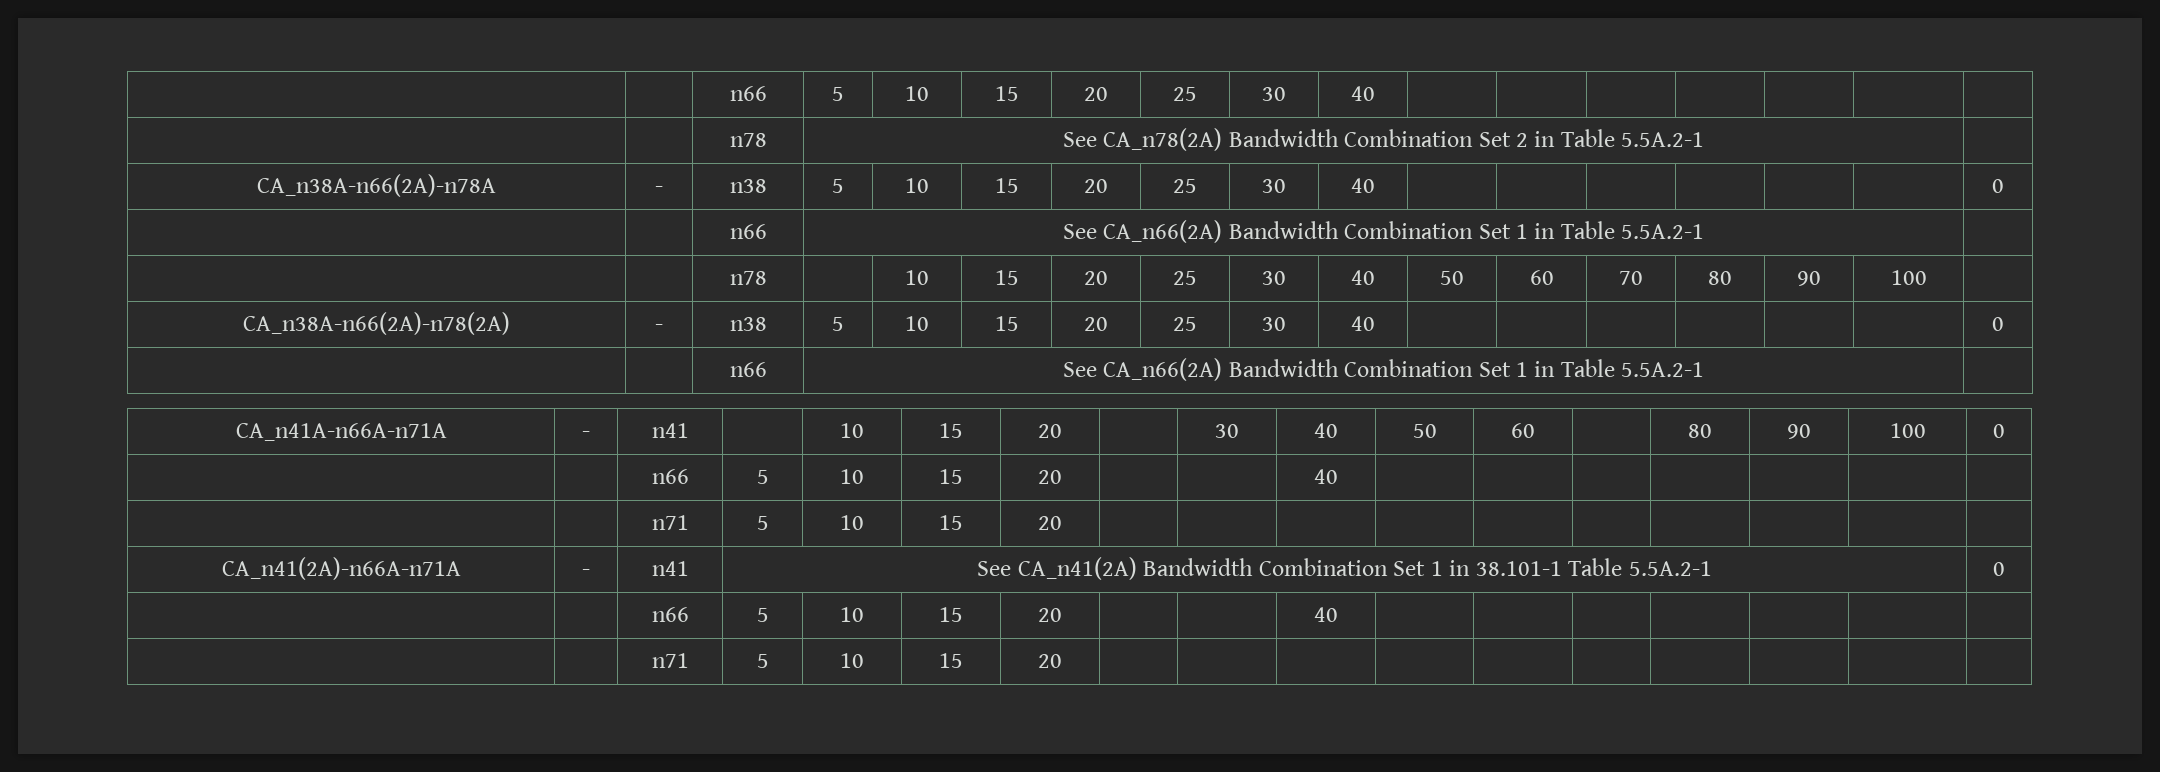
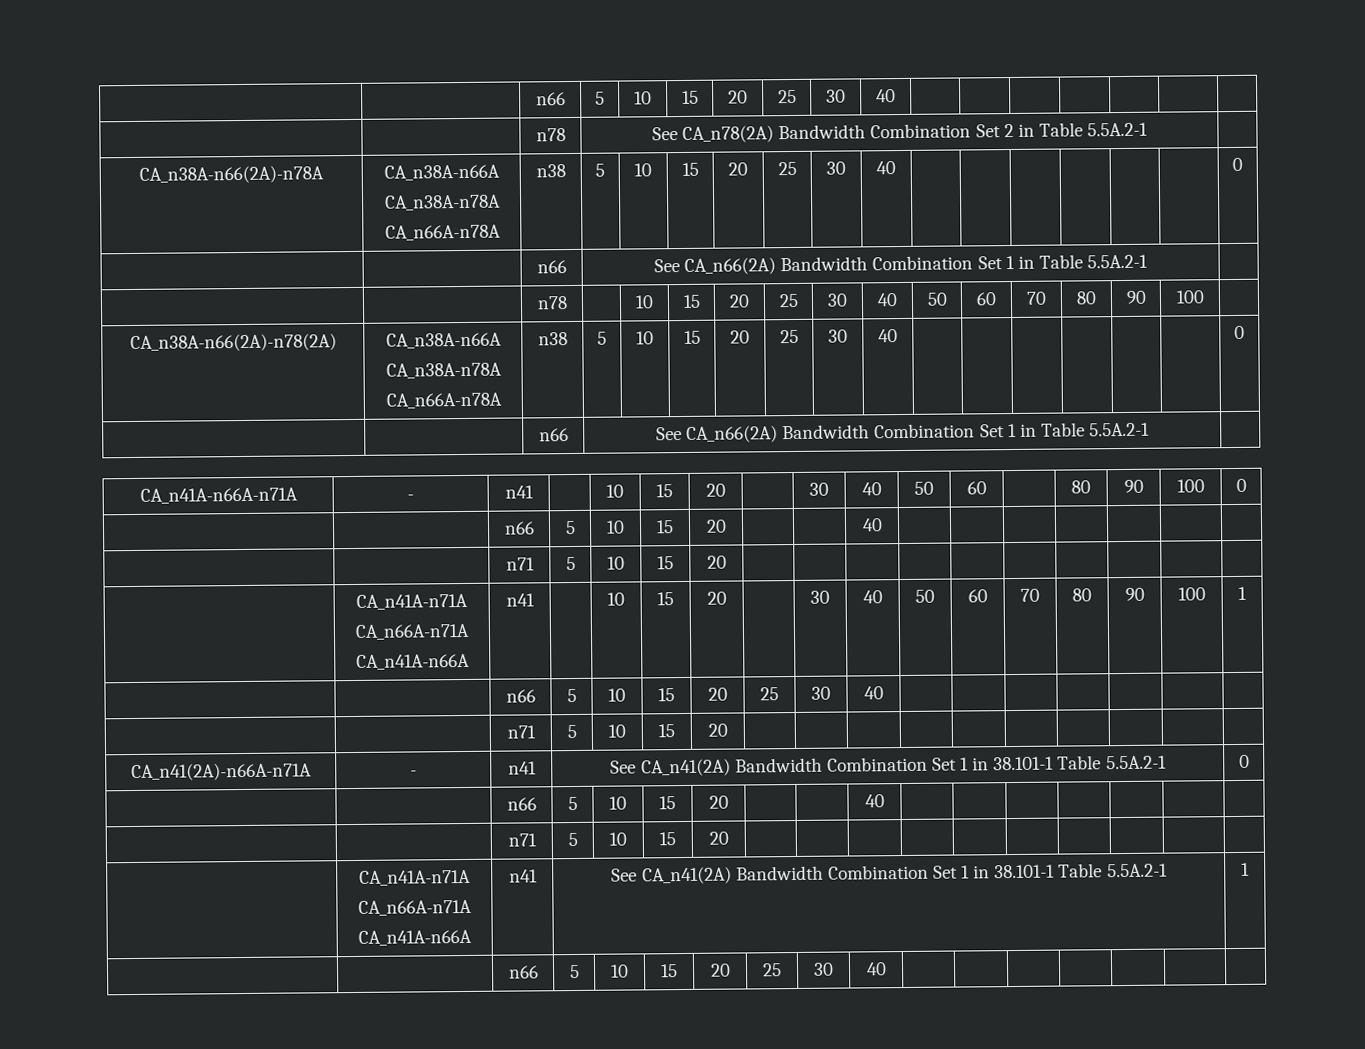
[655,186,663,193] - -> [383,164,500,181] [384,194,501,211] [384,224,501,241] CA_n38A-n66A // CA_n38A-n78A // CA_n66A-n78A
[655,324,663,331] - -> [385,332,502,349] [385,362,502,379] [385,392,502,409] CA_n38A-n66A // CA_n38A-n78A // CA_n66A-n78A
(1062, 523) none -> [356,593,468,610] [355,623,470,640] [356,653,470,670] [505,593,535,607] [607,592,625,606] [657,592,674,606] [706,591,727,605] [810,590,830,604] [862,590,883,604] [915,589,935,603] [967,589,988,603] [1020,588,1040,602] [1072,588,1092,602] [1124,587,1145,601] [1177,587,1206,601] [1238,586,1247,600] [505,689,536,703] [566,688,577,703] [608,688,626,702] [658,688,675,702] [707,687,728,701] [760,687,779,701] [811,686,831,700] [863,686,884,700] [506,725,536,739] [566,724,577,739] [608,724,626,738] [658,724,675,738] [707,723,728,737] // | CA_n41A-n71A // CA_n66A-n71A // CA_n41A-n66A | n41 | | 10 | 15 | 20 | | 30 | 40 | 50 | 60 | 70 | 80 | 90 | 100 | 1 // | | n66 | 5 | 10 | 15 | 20 | 25 | 30 | 40 | | | | | | | // | | n71 | 5 | 10 | 15 | 20 | | | | | | | | | |
(1062, 661) none -> [359,869,471,886] [358,899,472,916] [358,929,472,946] [508,869,538,883] [611,863,1168,885] [1241,862,1250,876] [507,965,539,979] [568,964,580,979] [610,964,629,978] [660,964,678,978] [709,963,731,977] [762,963,782,977] [813,962,834,976] [865,962,887,976] // | CA_n41A-n71A // CA_n66A-n71A // CA_n41A-n66A | n41 | See CA_n41(2A) Bandwidth Combination Set 1 in 38.101-1 Table 5.5A.2-1 | 1 // | | n66 | 5 | 10 | 15 | 20 | 25 | 30 | 40 | | | | | | |

